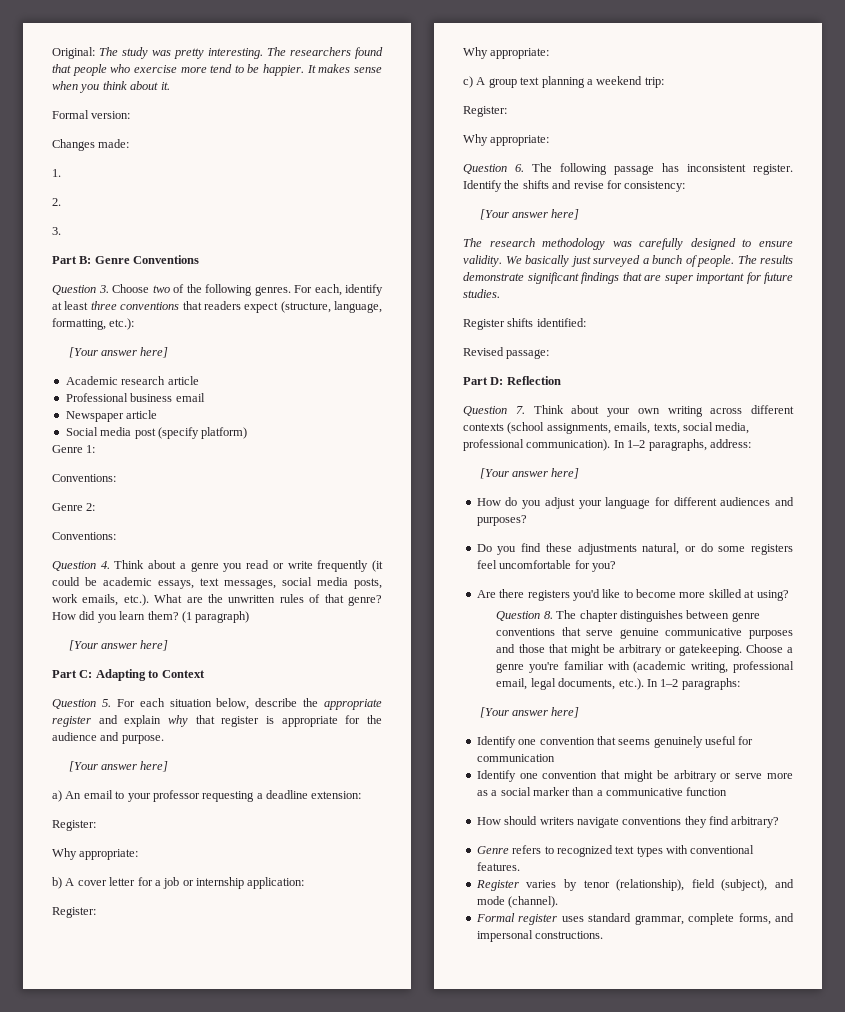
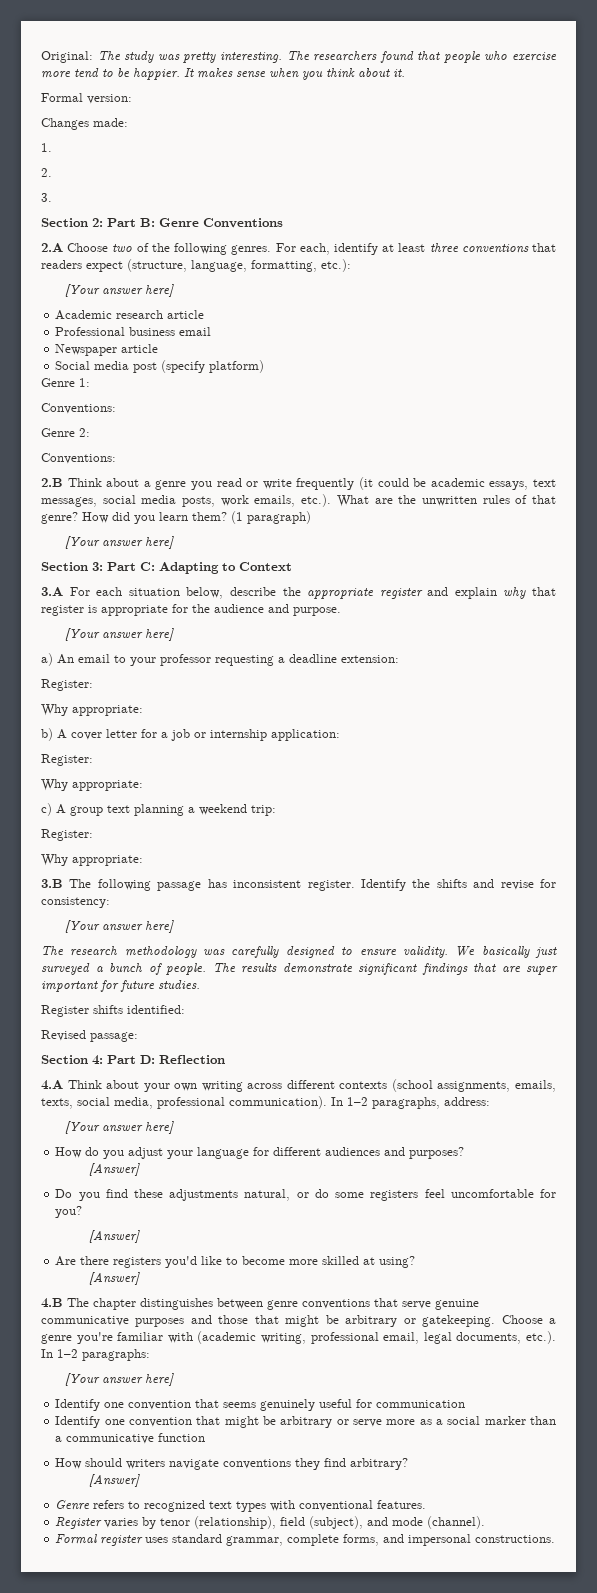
(61, 231) none -> [41,218,103,227] Section 2:
[52,285,109,295] Question 3. -> [41,243,63,252] 2.A
[52,561,110,571] Question 4. -> [41,478,63,487] 2.B
(169, 645) none -> [41,562,103,571] Section 3:
[52,699,111,709] Question 5. -> [41,587,63,596] 3.A
[463,164,524,174] Question 6. -> [41,879,63,888] 3.B
(550, 354) none -> [41,1055,103,1065] Section 4:
[463,406,525,416] Question 7. -> [41,1080,63,1090] 4.A
(527, 520) none -> [89,1163,141,1176] // [Answer]
(616, 566) none -> [89,1230,141,1243] // [Answer]
[496,611,553,621] Question 8. -> [89,1272,141,1285] [41,1298,63,1308] [Answer] // 4.B
(780, 822) none -> [89,1474,141,1487] // [Answer]

